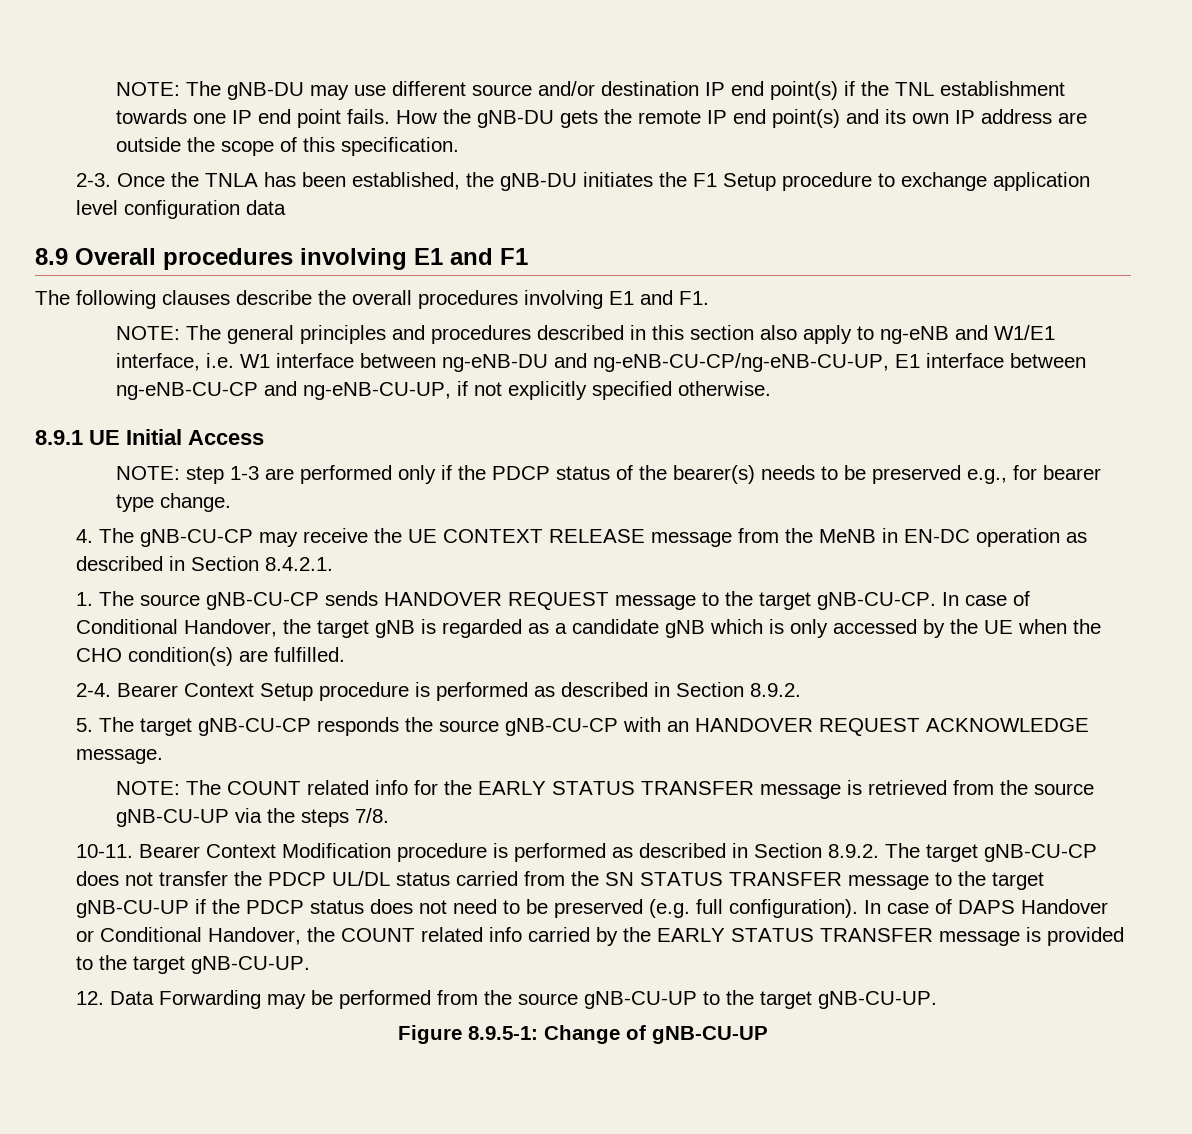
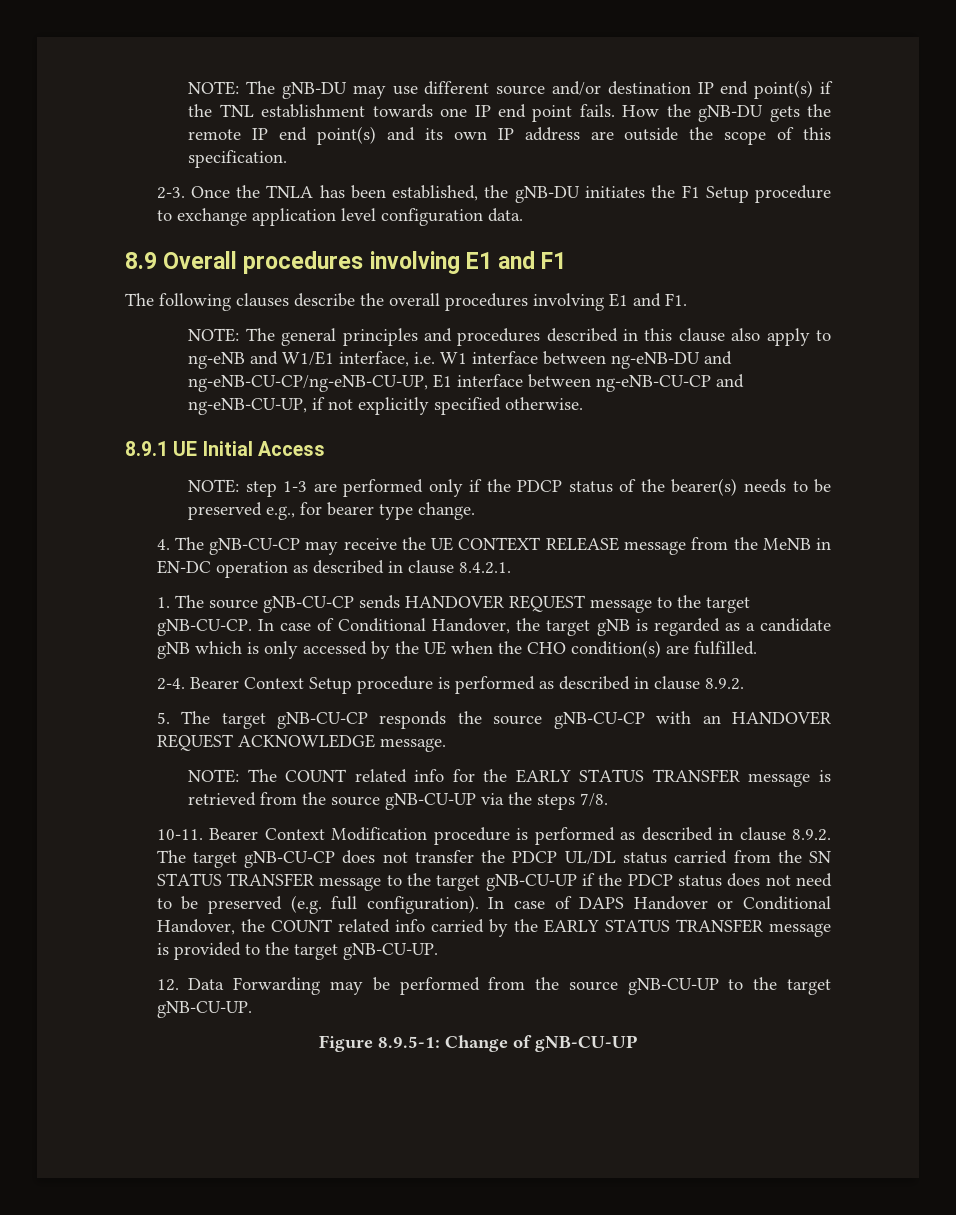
[245,200,286,215] data -> [487,208,523,222] data.
[690,325,755,340] section -> [678,328,725,342] clause
[190,556,259,571] Section -> [407,560,454,574] clause
[675,682,744,697] Section -> [653,676,700,690] clause
[753,843,822,858] Section -> [739,827,786,841] clause

